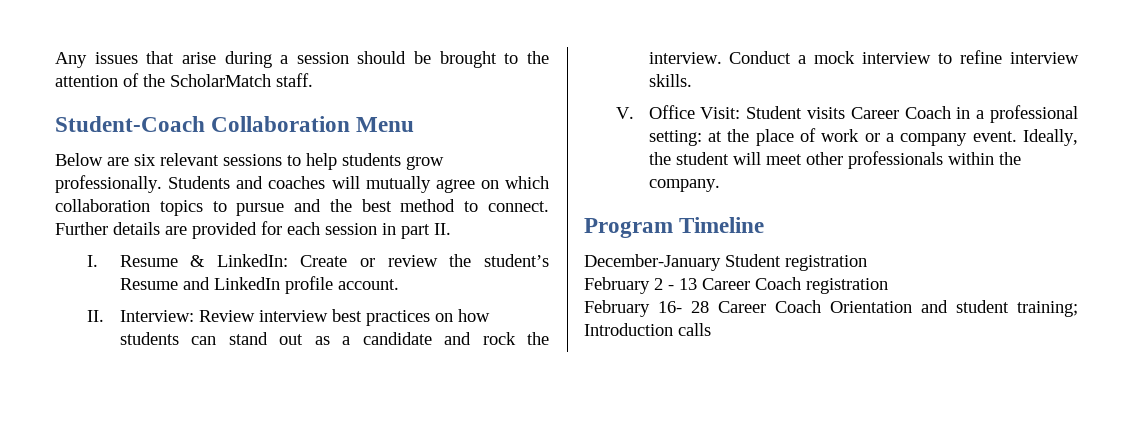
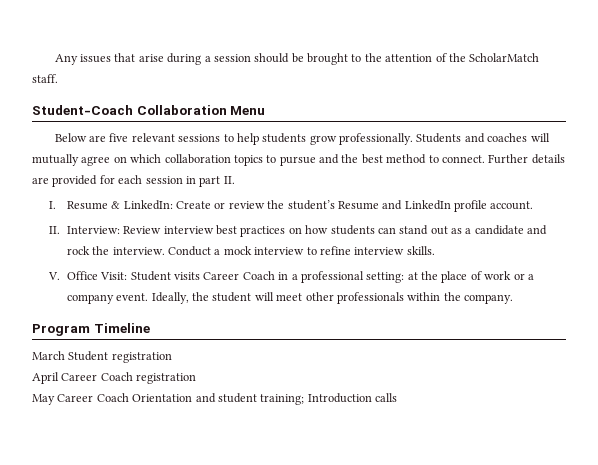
[134,154,156,166] six -> [109,133,129,142] five
[584,254,721,271] December-January -> [32,351,65,360] March
[584,277,697,294] February 2 - 13 -> [32,372,59,384] April
[584,300,709,317] February 16- 28 -> [32,394,55,405] May

